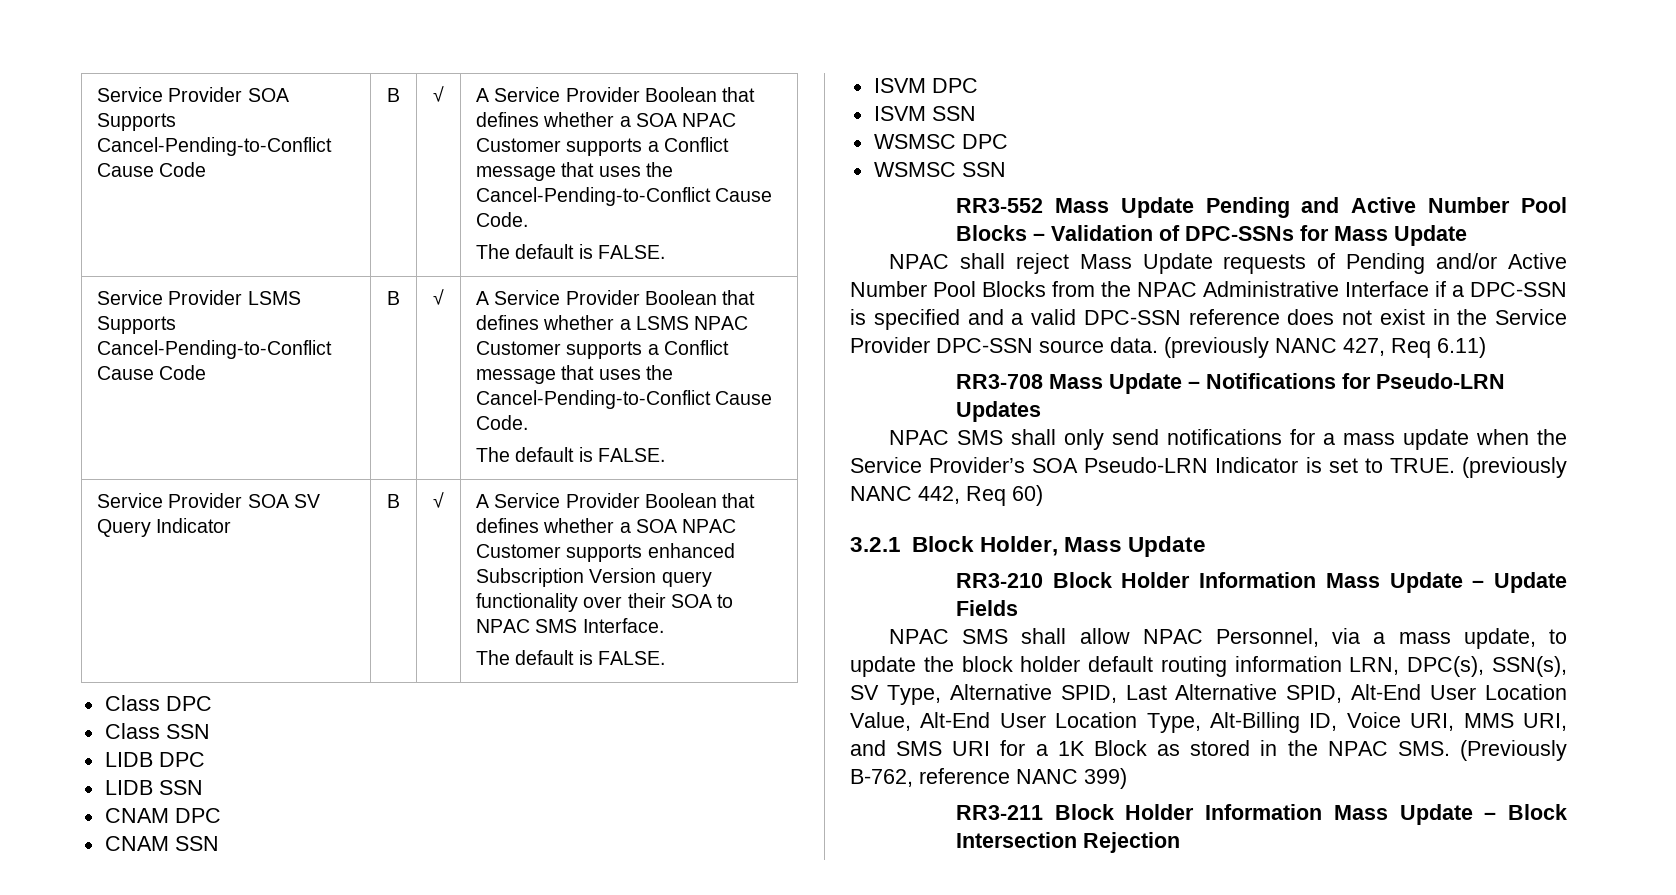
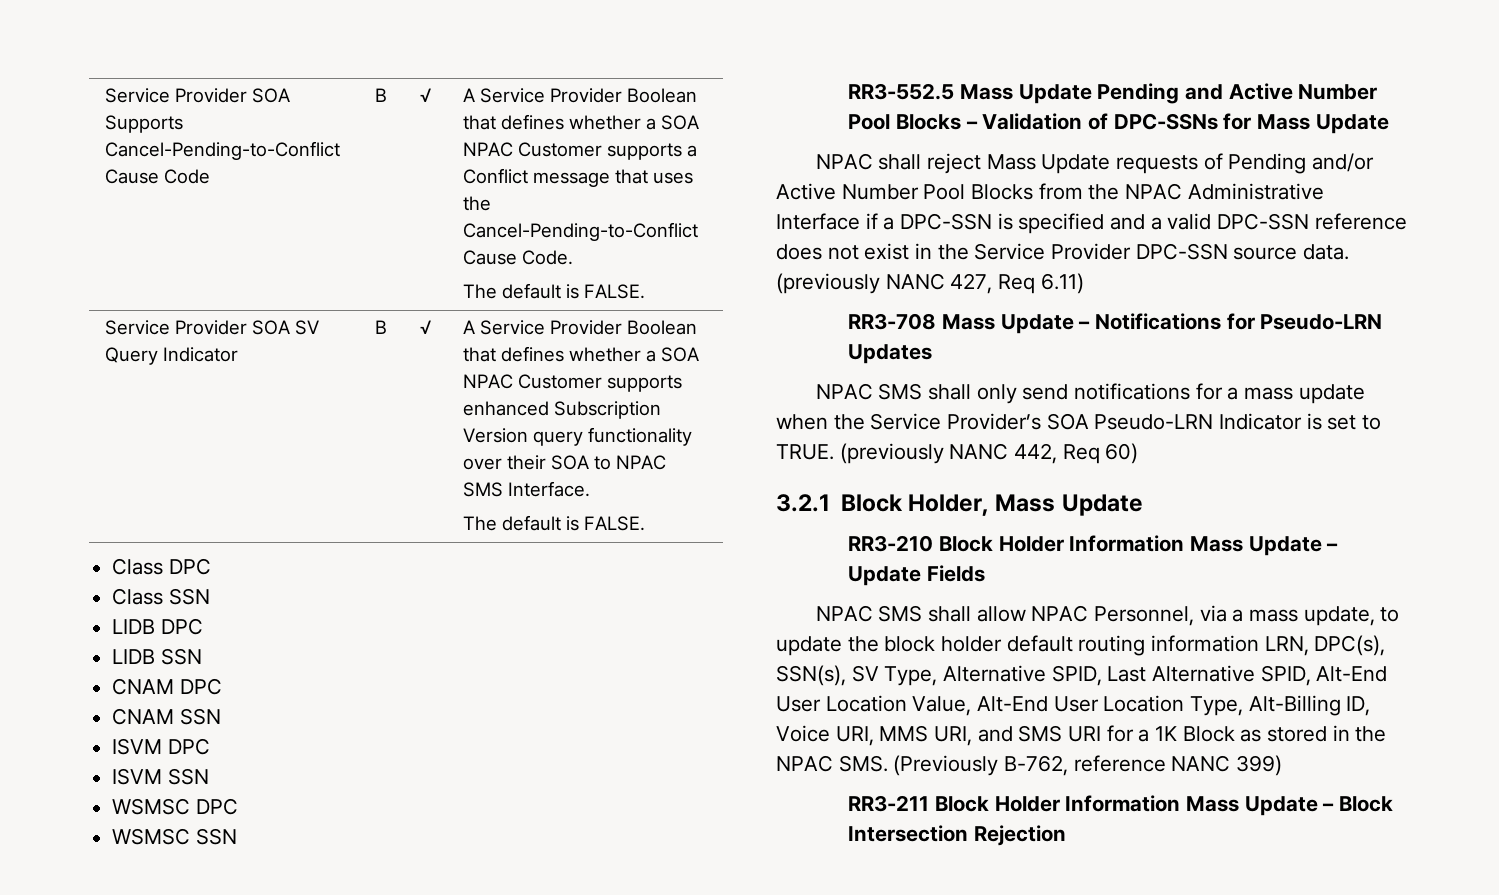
[97,290,301,305] [97,316,177,334] [97,340,333,359] [97,365,207,380] [387,291,400,305] [433,289,444,305] [476,290,756,305] [476,315,749,330] [476,340,729,359] [476,365,673,384] [476,390,773,409] [476,415,529,430] [476,447,665,462] // Service Provider LSMS Supports Cancel-Pending-to-Conflict Cause Code | B | √ | A Service Provider Boolean that defines whether a LSMS NPAC Customer supports a Conflict message that uses the Cancel-Pending-to-Conflict Cause Code. // The default is FALSE. -> (646, 291) none
[955,198,1043,213] RR3-552 -> [848,83,955,100] RR3-552.5

